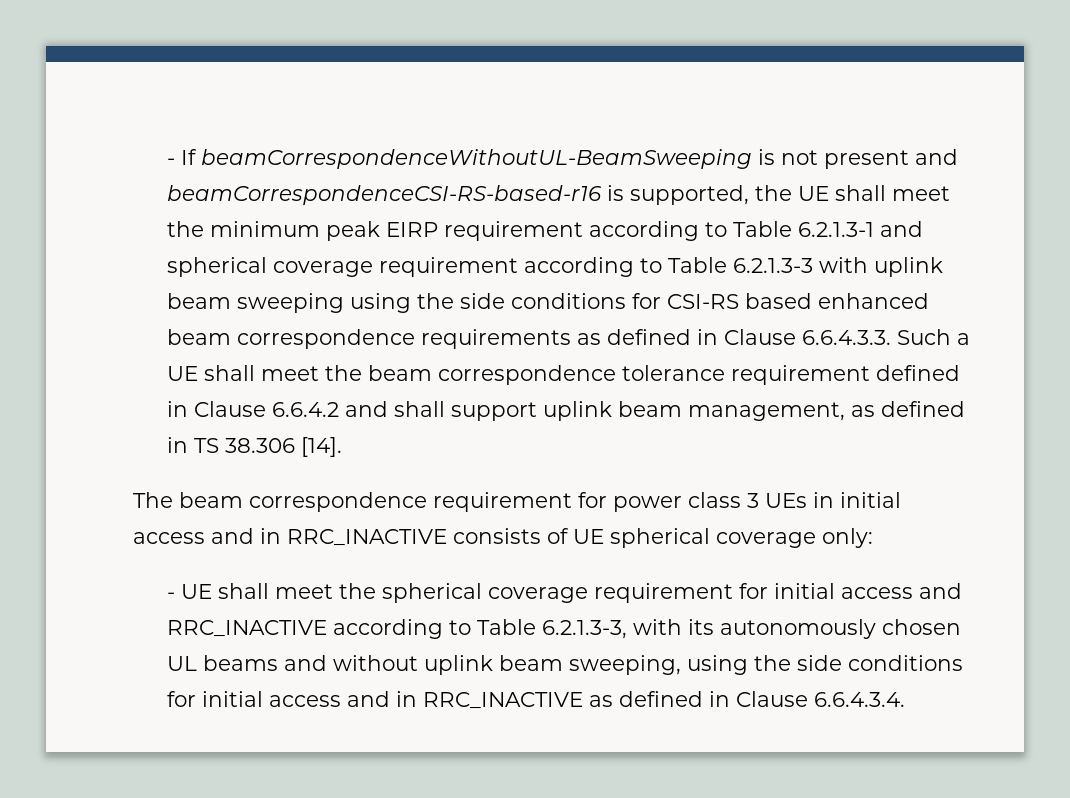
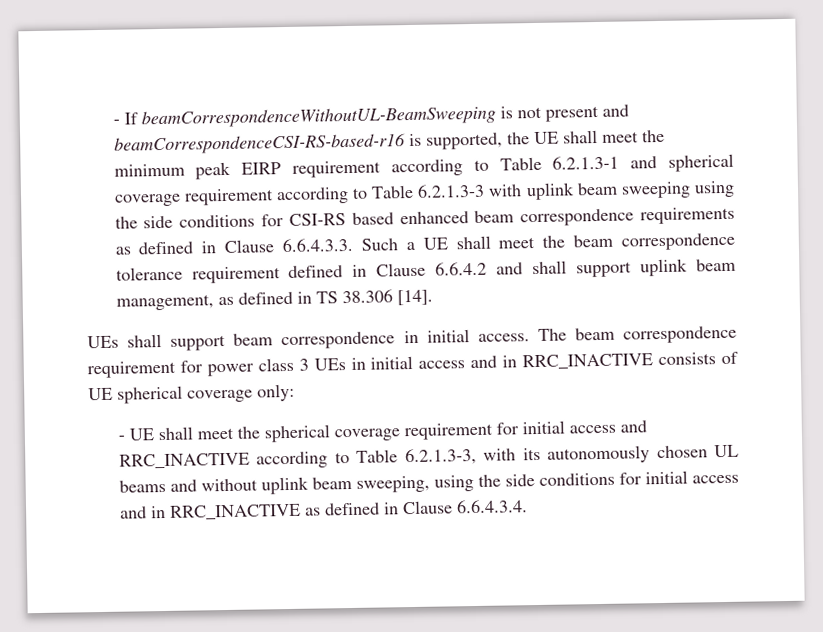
(342, 447) none -> [87,329,530,351] UEs shall support beam correspondence in initial access.

